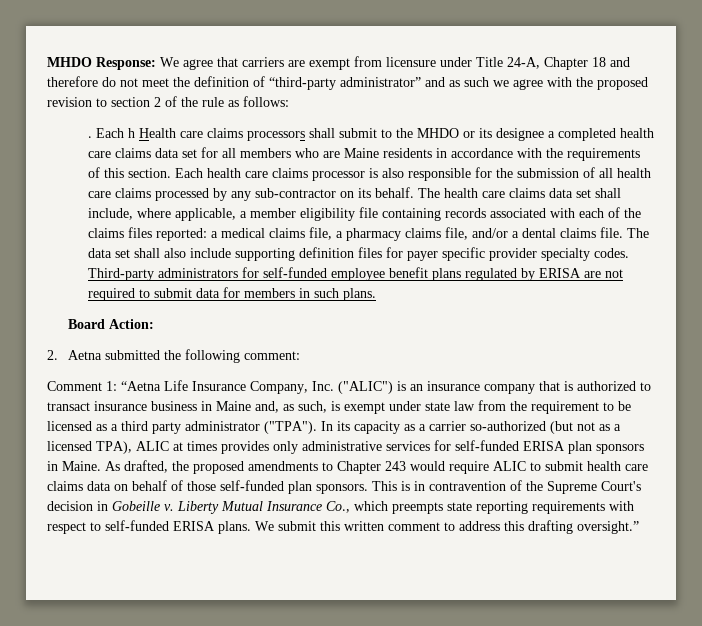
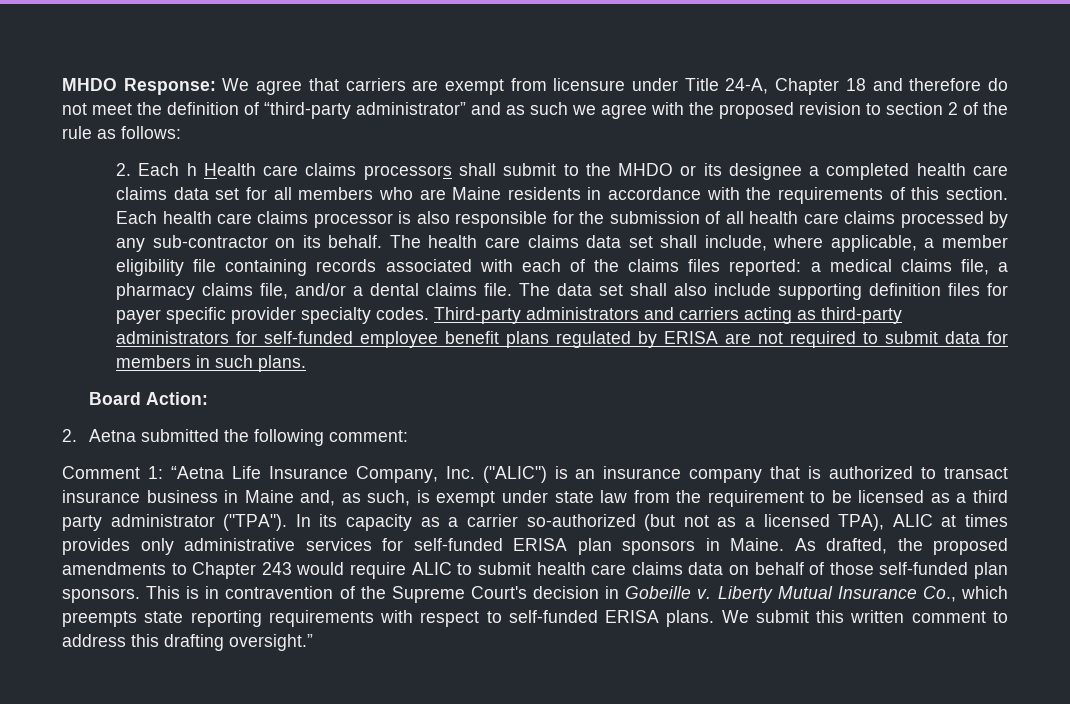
[88,136,93,138] . -> [116,163,132,176] 2.
(239, 273) none -> [644,307,903,324] [116,331,230,344] and carriers acting as third-party administrators

